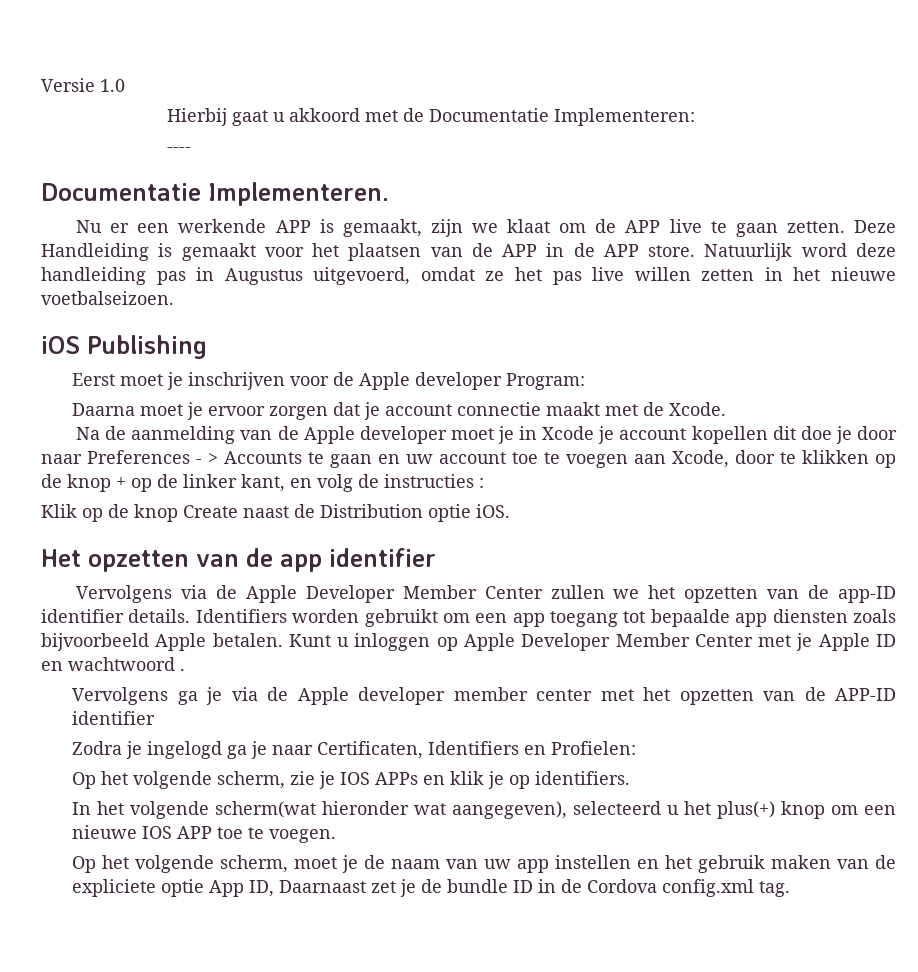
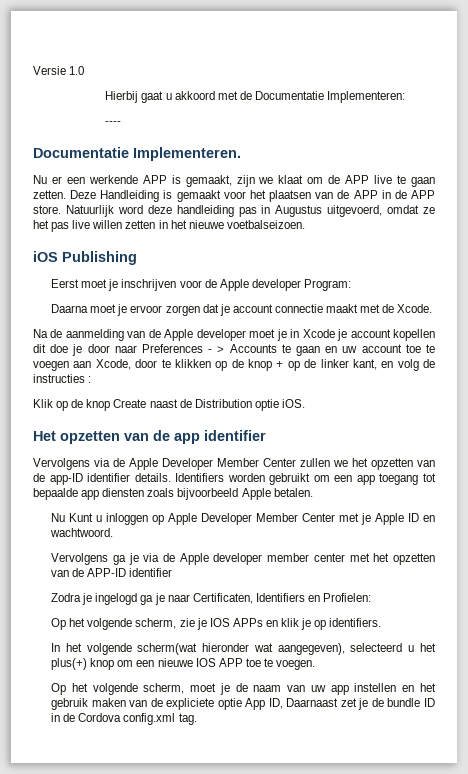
(283, 640) none -> [51,513,66,522] // Nu
[68,657,185,671] wachtwoord . -> [50,528,114,537] wachtwoord.

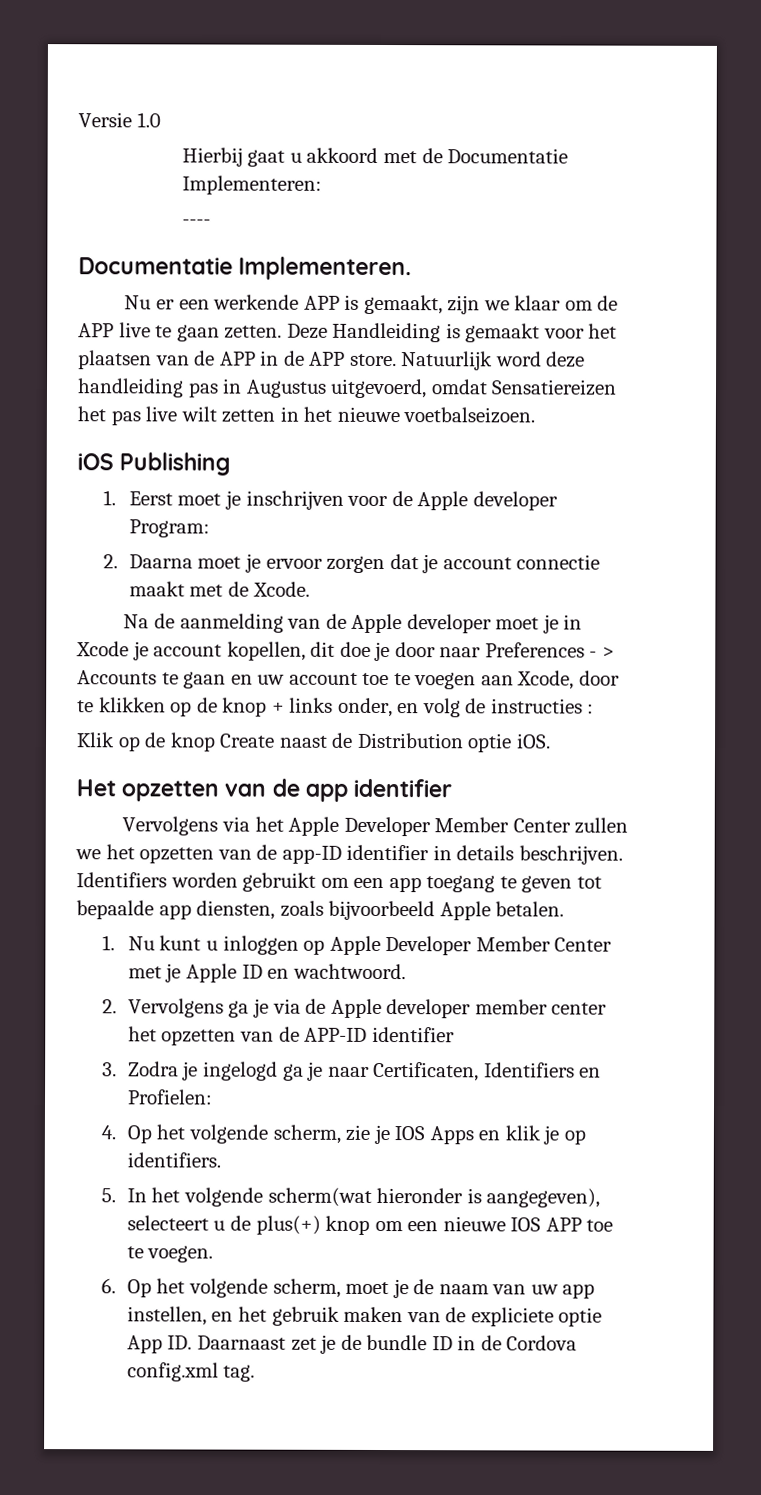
[278,175,304,184] klaat -> [514,295,562,311] klaar
[423,207,435,214] ze -> [491,379,618,396] Sensatiereizen
[92,220,123,229] willen -> [180,406,217,422] wilt
(137, 258) none -> [102,490,116,506] 1.
(351, 285) none -> [102,554,118,569] 2.
[392,329,435,341] kopellen -> [226,641,306,661] kopellen,
[287,359,377,371] op de linker kant, -> [289,697,393,718] links onder,
[113,458,125,467] de -> [254,816,284,832] het
[134,473,171,482] details. -> [432,845,623,865] in details beschrijven.
(419, 479) none -> [499,875,573,893] te geven
[102,488,145,497] diensten -> [196,900,276,920] diensten,
[51,513,94,522] Nu Kunt -> [101,935,202,951] 1. Nu kunt
(114, 532) none -> [101,999,117,1014] 2.
[349,553,370,562] met -> (608, 1008) none
(173, 572) none -> [101,1062,117,1077] 3.
(372, 597) none -> [100,1125,116,1140] 4.
[232,618,263,627] APPs -> [429,1126,474,1145] Apps
(382, 622) none -> [100,1188,116,1203] 5.
[253,643,436,655] wat aangegeven), selecteerd u het -> [466,1188,601,1208] [126,1215,251,1231] is aangegeven), selecteert u de
(316, 665) none -> [100,1278,116,1294] 6.
[354,683,397,692] instellen -> [126,1306,207,1326] instellen,
[268,698,283,709] ID, -> [167,1335,193,1350] ID.

